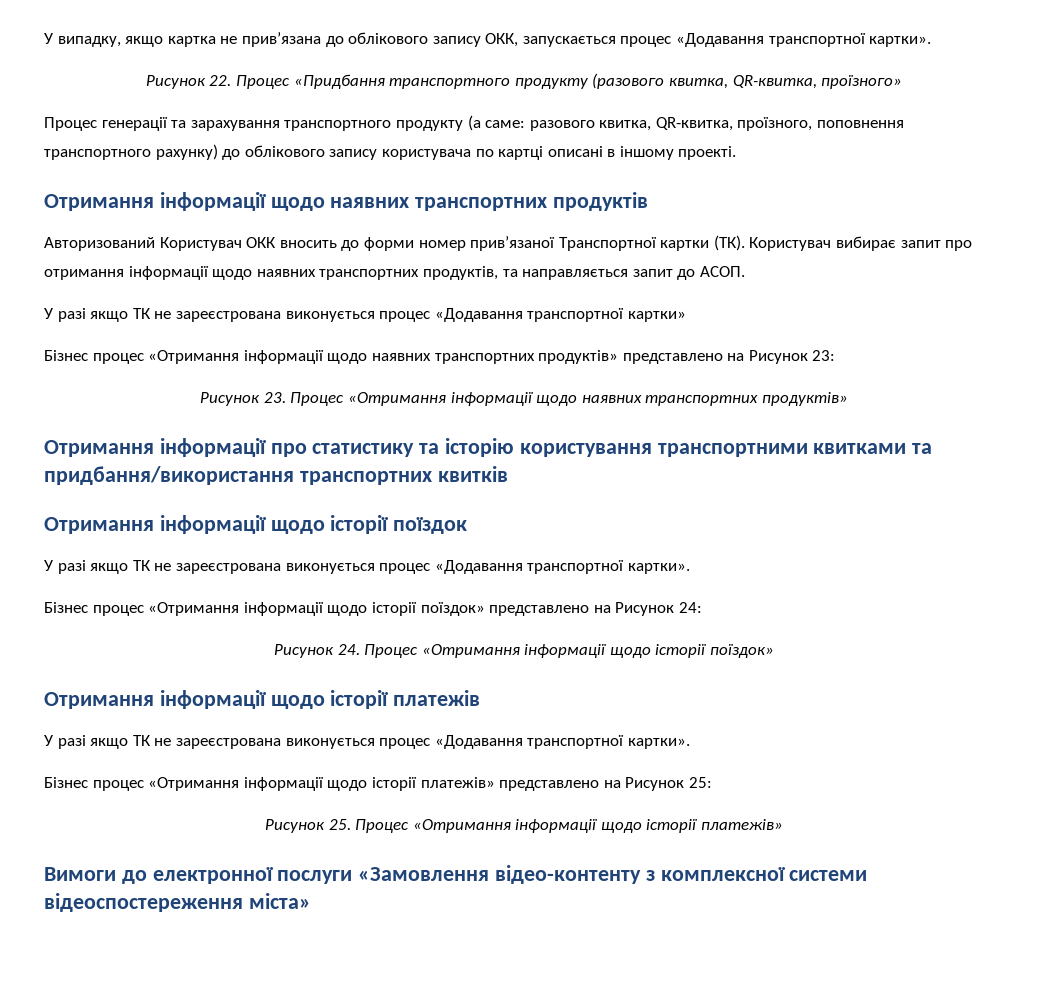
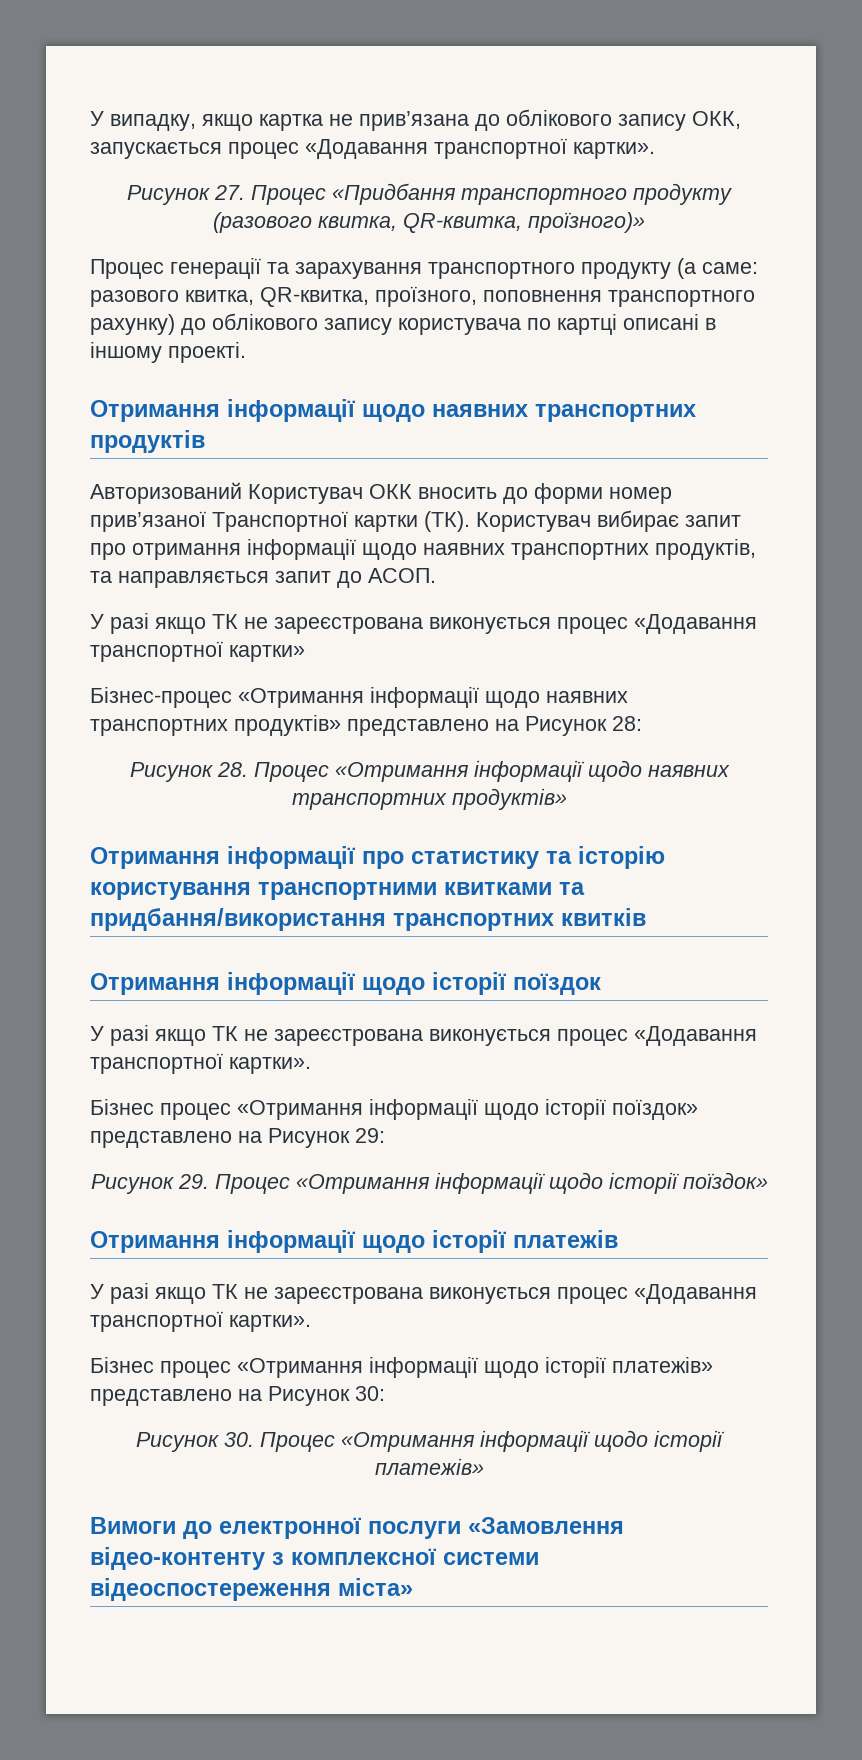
[209,75,232,86] 22. -> [214,185,245,200] 27.
[821,75,903,89] проїзного» -> [528,212,645,233] проїзного)»
[44,350,144,364] Бізнес процес -> [90,687,232,708] Бізнес-процес
[812,350,836,361] [200,392,286,406] 23: // Рисунок 23. -> [612,716,642,731] [129,762,248,782] 28: // Рисунок 28.
[678,602,702,613] [273,644,360,658] 24: // Рисунок 24. -> [355,1128,385,1143] [90,1174,209,1194] 29: // Рисунок 29.
[688,777,712,788] [264,819,351,833] 25: // Рисунок 25. -> [355,1386,385,1401] [136,1432,254,1452] 30: // Рисунок 30.

